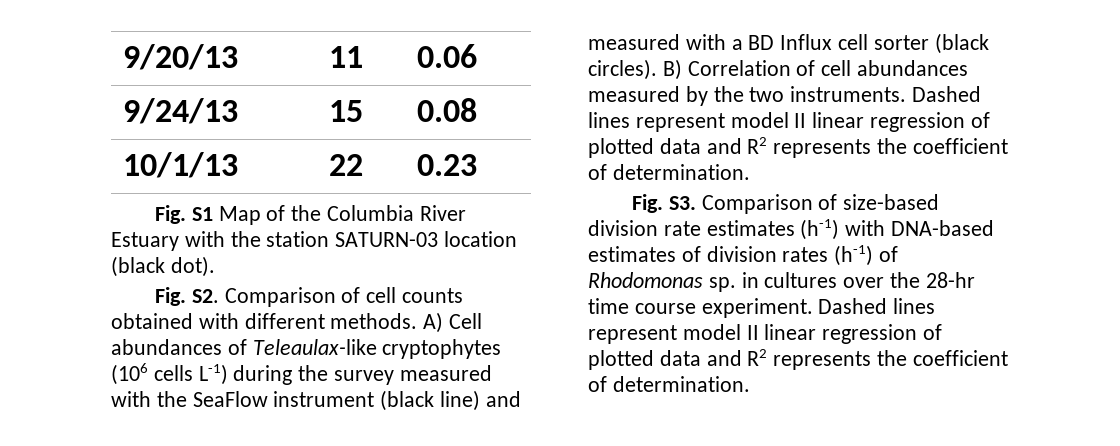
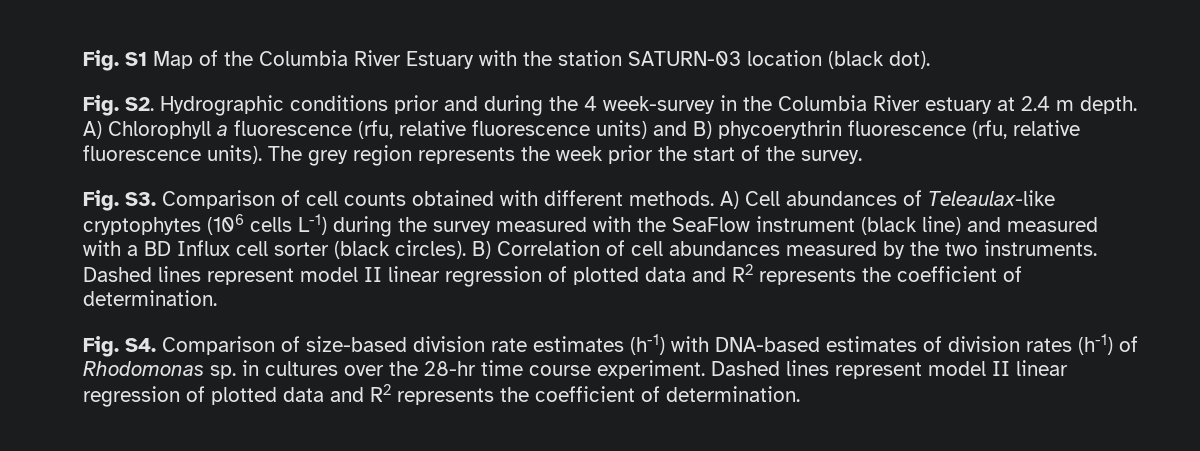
[123,44,239,70] [329,46,364,68] [417,44,478,68] [123,98,239,124] [329,100,364,122] [417,98,478,122] [123,152,239,178] [329,154,364,176] [417,154,478,176] 9/20/13 | 11 | 0.06 // 9/24/13 | 15 | 0.08 // 10/1/13 | 22 | 0.23 // -> (83, 60) none
(219, 296) none -> [160,95,1137,116] [83,120,1080,139] [83,145,862,166] [83,190,156,211] Hydrographic conditions prior and during the 4 week-survey in the Columbia River estuary at 2.4 m depth. A) Chlorophyll a fluorescence (rfu, relative fluorescence units) and B) phycoerythrin fluorescence (rfu, relative fluorescence units). The grey region represents the week prior the start of the survey. // Fig. S3.
[668,196,696,210] S3. -> [125,338,156,352] S4.

